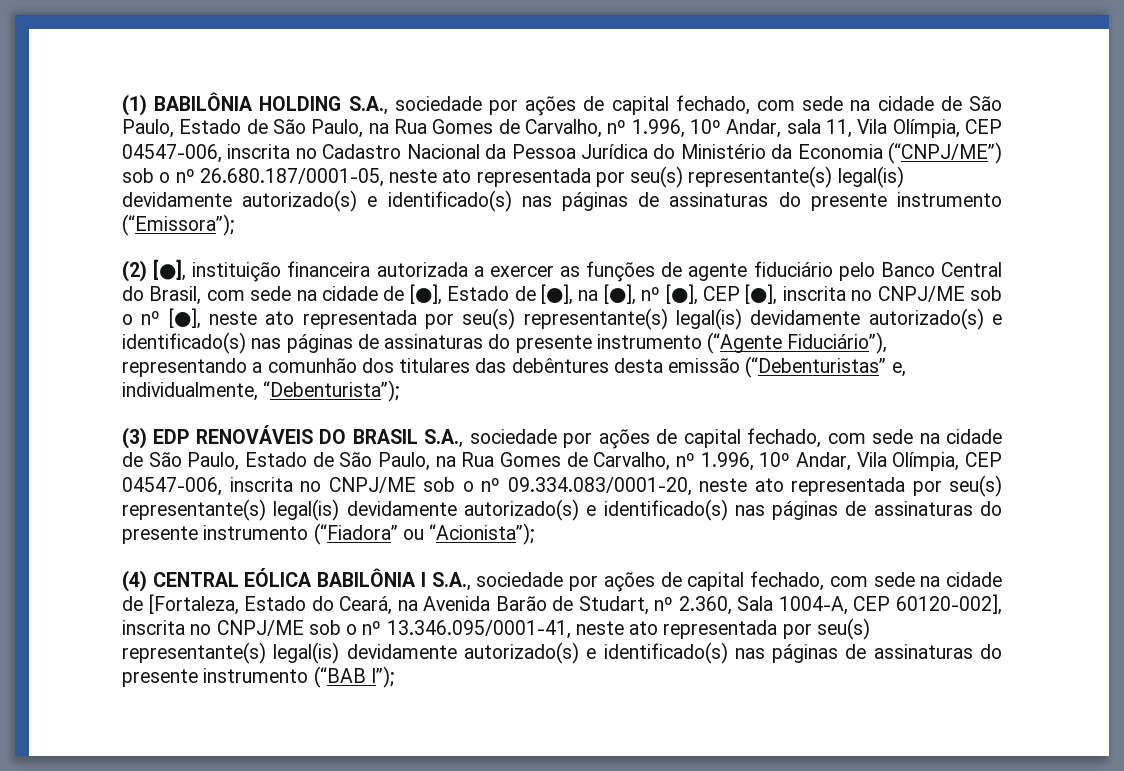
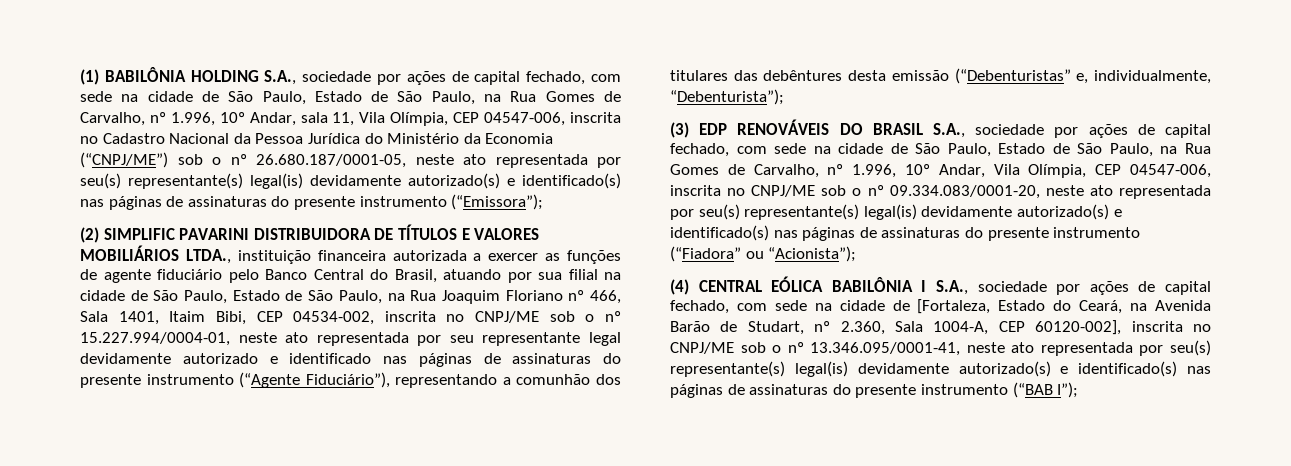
[153,259,187,281] [●], -> [103,224,540,240] [80,245,231,264] SIMPLIFIC PAVARINI DISTRIBUIDORA DE TÍTULOS E VALORES MOBILIÁRIOS LTDA.,
[206,284,1002,305] [122,308,1003,330] [122,332,246,354] com sede na cidade de [●], Estado de [●], na [●], nº [●], CEP [●], inscrita no CNPJ/ME sob o nº [●], neste ato representada por seu(s) representante(s) legal(is) devidamente autorizado(s) e identificado(s) -> [443,269,621,283] [80,290,621,304] [80,311,621,325] [80,332,621,346] [80,353,372,364] atuando por sua filial na cidade de São Paulo, Estado de São Paulo, na Rua Joaquim Floriano nº 466, Sala 1401, Itaim Bibi, CEP 04534-002, inscrita no CNPJ/ME sob o nº 15.227.994/0004-01, neste ato representada por seu representante legal devidamente autorizado e identificado

